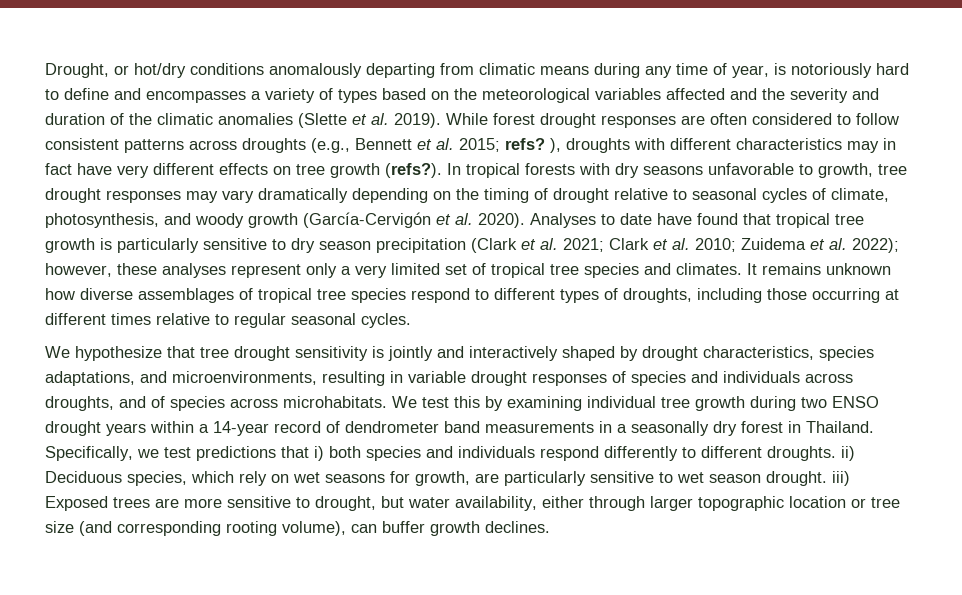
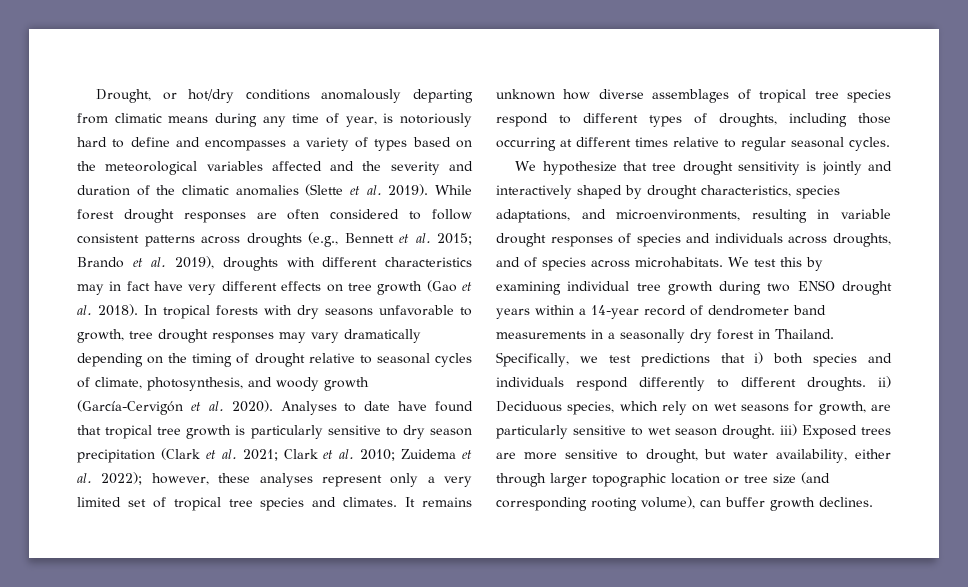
[505,138,561,153] refs? ), -> [77,256,215,269] Brando et al. 2019),
[385,163,442,178] (refs?). -> [426,280,473,292] [77,304,138,316] (Gao et al. 2018).

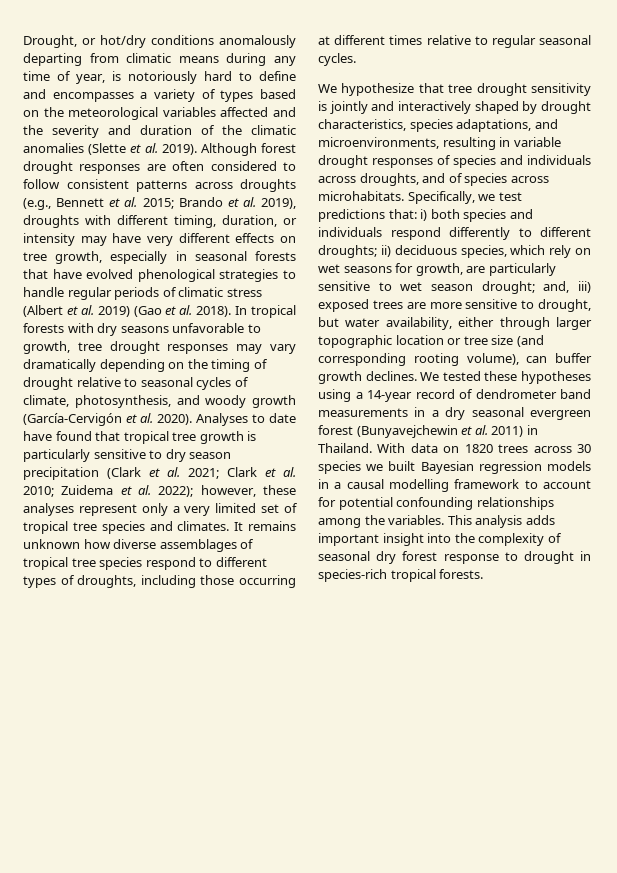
[435,185,473,195] While -> [200,143,257,156] Although
[385,257,473,267] [77,281,150,295] characteristics may in fact -> [174,215,297,228] [23,233,107,246] timing, duration, or intensity may
[377,281,423,295] growth -> [55,251,296,264] [23,269,296,282] [23,287,262,300] [23,305,130,317] growth, especially in seasonal forests that have evolved phenological strategies to handle regular periods of climatic stress (Albert et al. 2019)
[728,257,823,271] [496,280,892,295] [496,305,826,319] [496,329,834,343] We test this by examining individual tree growth during two ENSO drought years within a 14-year record of dendrometer band measurements in a seasonally dry forest in Thailand. -> (404, 196) none
[720,353,745,363] that -> [388,209,417,219] that:
[807,376,891,391] [496,401,562,412] droughts. ii) Deciduous -> [318,245,457,258] droughts; ii) deciduous
[722,424,857,439] drought. iii) Exposed -> [481,281,591,294] [318,299,369,312] drought; and, iii) exposed
(873, 502) none -> [420,371,591,384] [318,389,591,402] [318,407,591,420] [318,425,538,438] [318,443,591,453] [318,461,591,474] [318,479,591,492] [318,497,554,510] [318,515,555,528] [318,533,562,546] [318,551,591,564] [318,569,484,582] We tested these hypotheses using a 14-year record of dendrometer band measurements in a dry seasonal evergreen forest (Bunyavejchewin et al. 2011) in Thailand. With data on 1820 trees across 30 species we built Bayesian regression models in a causal modelling framework to account for potential confounding relationships among the variables. This analysis adds important insight into the complexity of seasonal dry forest response to drought in species-rich tropical forests.

